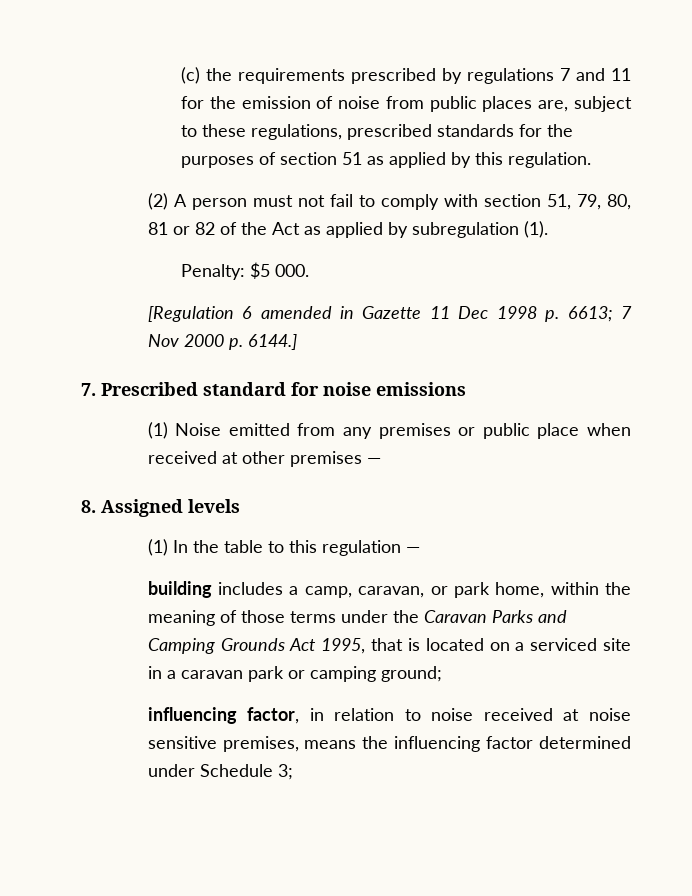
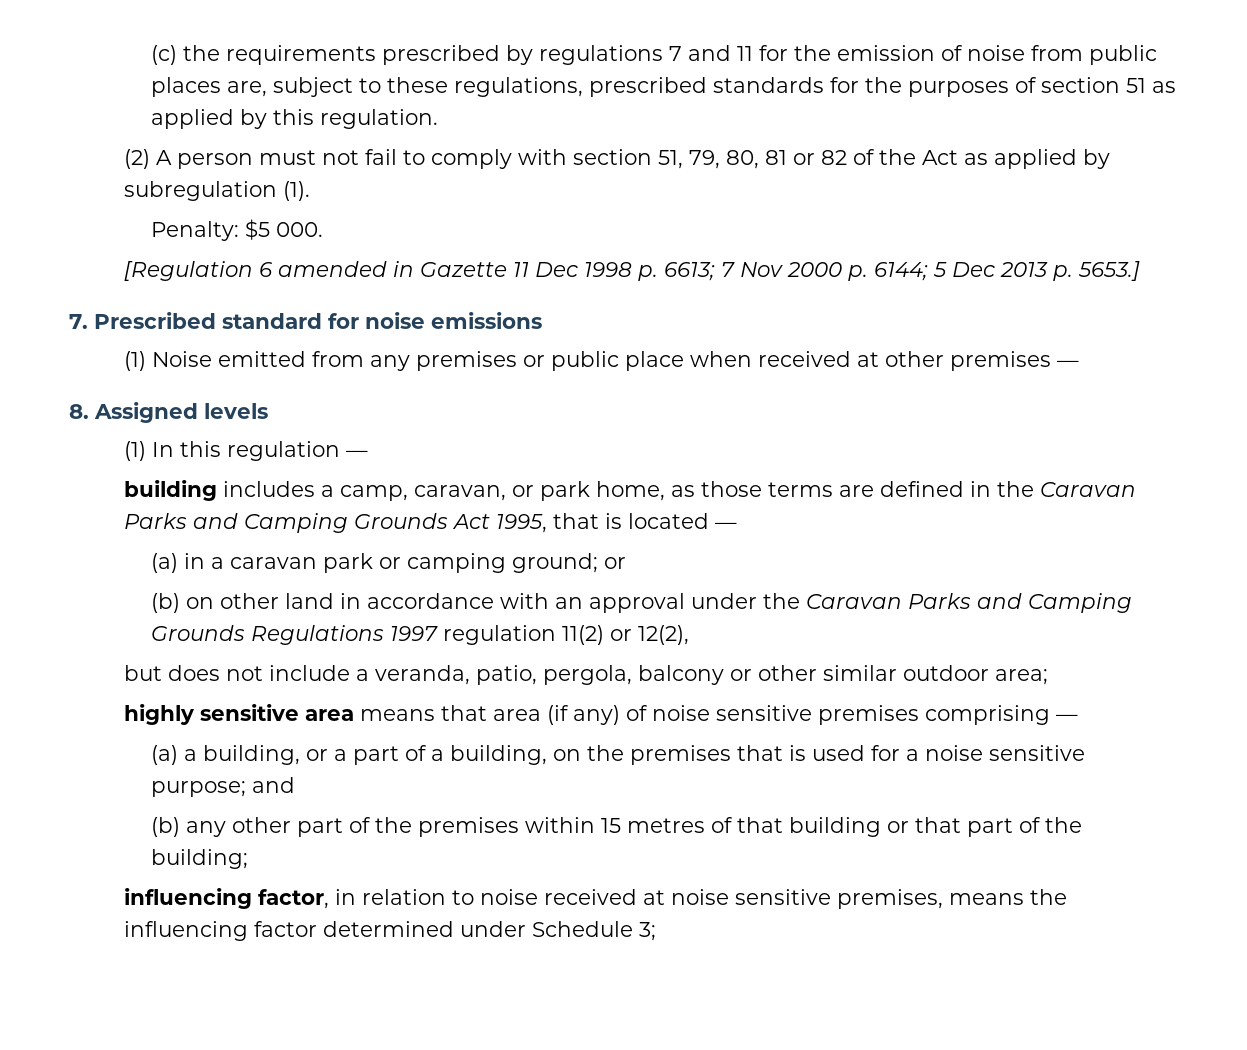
[247,334,297,350] 6144.] -> [873,261,1140,281] 6144; 5 Dec 2013 p. 5653.]
[192,540,284,553] the table to -> (174, 449) none
[550,582,632,595] [147,610,388,626] within the meaning of those terms under -> [670,481,991,497] as those terms are defined in
[489,638,631,651] on a serviced site -> [714,522,737,529] [150,553,178,573] — // (a)
(442, 674) none -> [603,557,626,569] [150,593,1132,613] [150,625,689,645] [123,665,1048,685] [123,704,1078,725] [150,745,1085,765] [150,777,295,797] [150,817,1082,837] [150,849,248,869] or // (b) on other land in accordance with an approval under the Caravan Parks and Camping Grounds Regulations 1997 regulation 11(2) or 12(2), // but does not include a veranda, patio, pergola, balcony or other similar outdoor area; // highly sensitive area means that area (if any) of noise sensitive premises comprising — // (a) a building, or a part of a building, on the premises that is used for a noise sensitive purpose; and // (b) any other part of the premises within 15 metres of that building or that part of the building;

